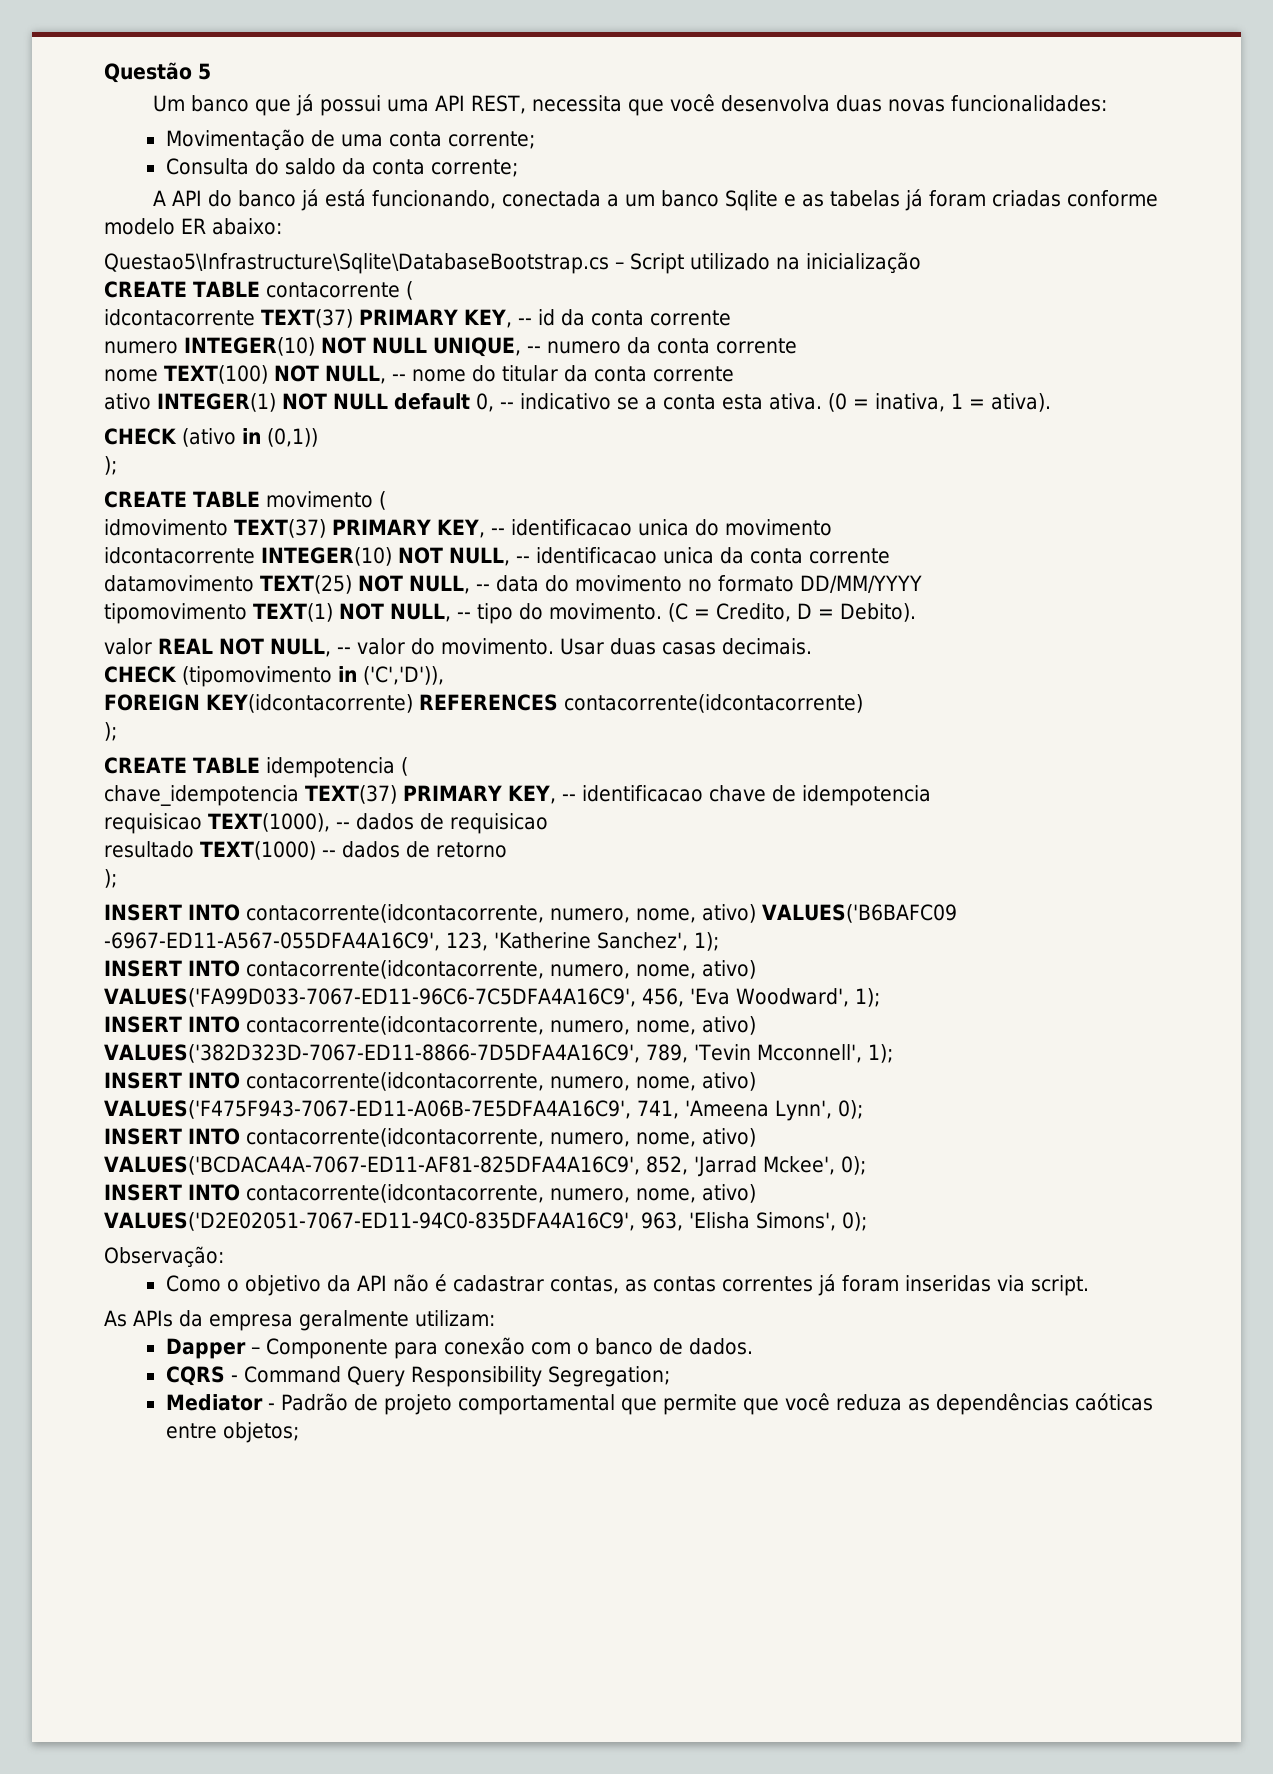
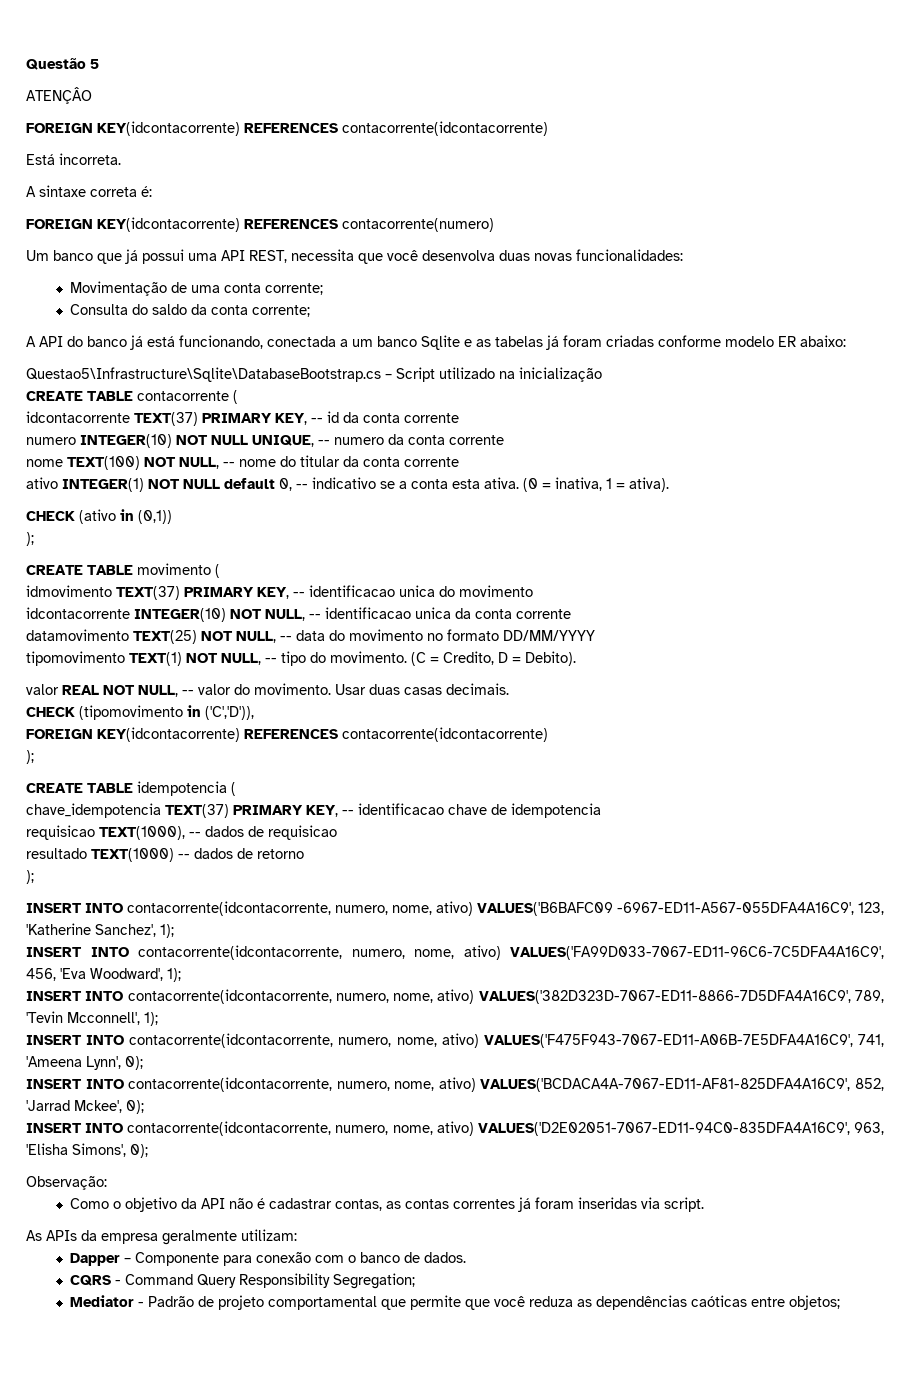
(211, 71) none -> [26,87,92,104] [26,121,548,136] [26,153,121,165] [26,185,152,197] [26,217,494,232] // ATENÇÂO // FOREIGN KEY(idcontacorrente) REFERENCES contacorrente(idcontacorrente) // Está incorreta. // A sintaxe correta é: // FOREIGN KEY(idcontacorrente) REFERENCES contacorrente(numero)

